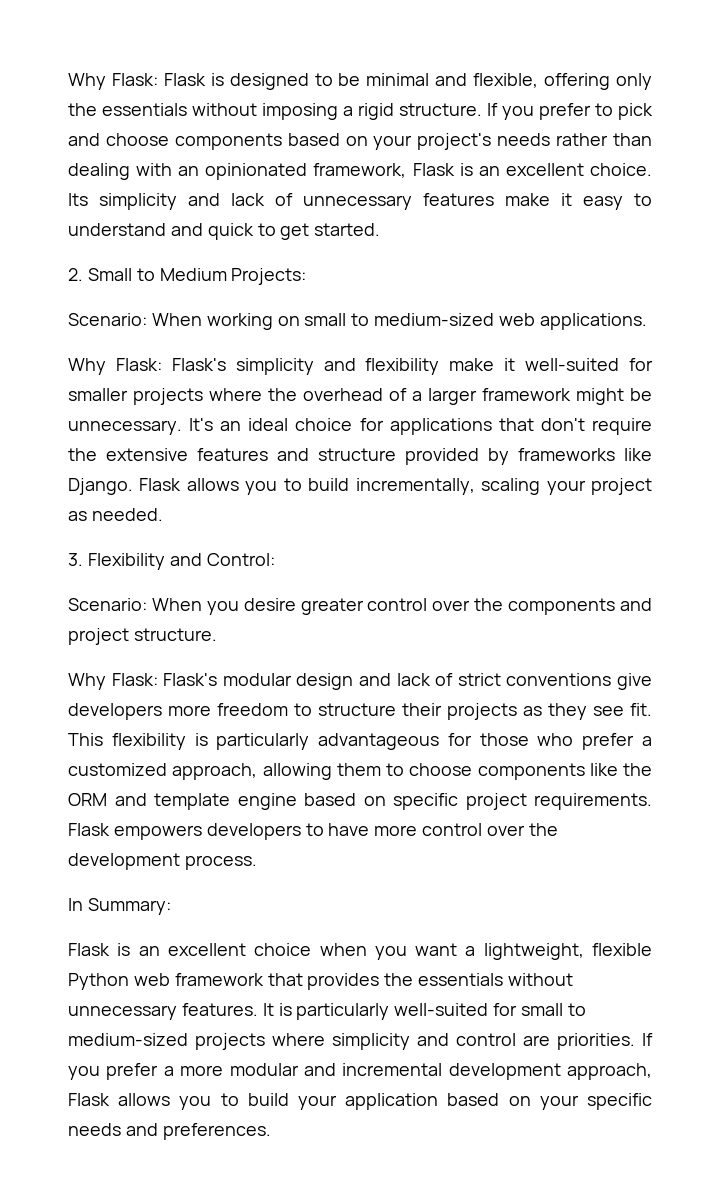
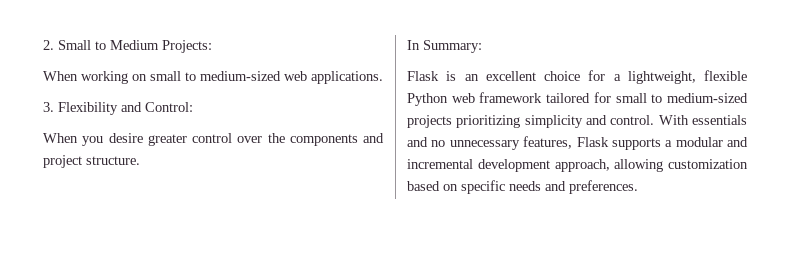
[68,73,652,90] [68,103,653,120] [68,133,653,150] [68,163,652,180] [68,193,652,210] [68,223,381,240] Why Flask: Flask is designed to be minimal and flexible, offering only the essentials without imposing a rigid structure. If you prefer to pick and choose components based on your project's needs rather than dealing with an opinionated framework, Flask is an excellent choice. Its simplicity and lack of unnecessary features make it easy to understand and quick to get started. // -> (43, 45) none
[68,313,147,326] Scenario: -> (212, 46) none
[68,358,654,375] [68,388,652,405] [68,418,652,435] [68,448,652,465] [68,478,653,495] [68,508,163,521] // Why Flask: Flask's simplicity and flexibility make it well-suited for smaller projects where the overhead of a larger framework might be unnecessary. It's an ideal choice for applications that don't require the extensive features and structure provided by frameworks like Django. Flask allows you to build incrementally, scaling your project as needed. -> (383, 77) none
[68,598,147,611] Scenario: -> (193, 107) none
[68,673,653,690] [68,703,652,720] [68,733,652,750] [68,763,652,780] [68,793,652,810] [68,823,558,840] [68,853,257,870] // Why Flask: Flask's modular design and lack of strict conventions give developers more freedom to structure their projects as they see fit. This flexibility is particularly advantageous for those who prefer a customized approach, allowing them to choose components like the ORM and template engine based on specific project requirements. Flask empowers developers to have more control over the development process. -> (140, 160) none
[319,943,458,960] when you want -> [588,70,606,81] for
[267,973,574,990] [68,1003,489,1020] that provides the essentials without unnecessary features. It is particularly well-suited -> [546,93,591,103] tailored
[272,1033,653,1050] [68,1063,224,1080] where simplicity and control are priorities. If you prefer a more -> [456,115,747,128] [407,136,673,150] prioritizing simplicity and control. With essentials and no unnecessary features, Flask supports a
[68,1093,579,1110] Flask allows you to build your application based on your -> [614,159,748,172] [407,181,458,191] allowing customization based on

